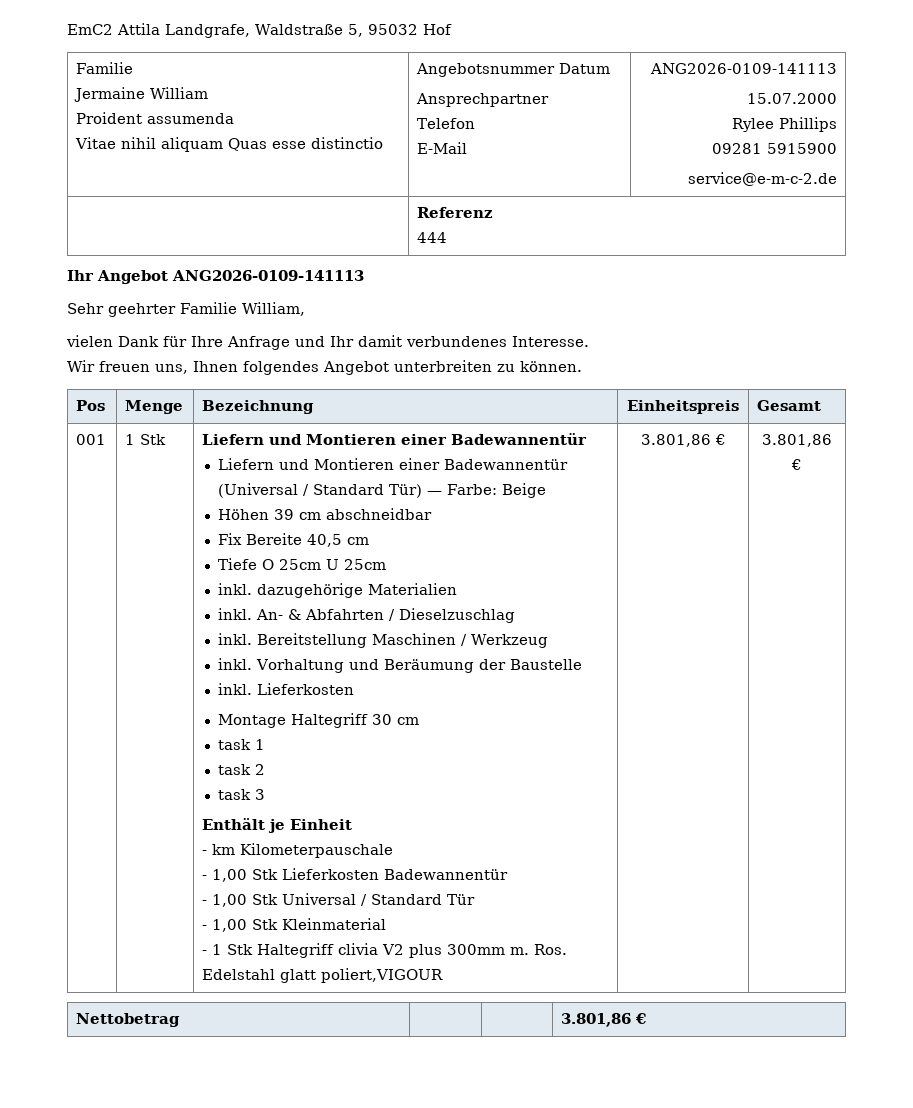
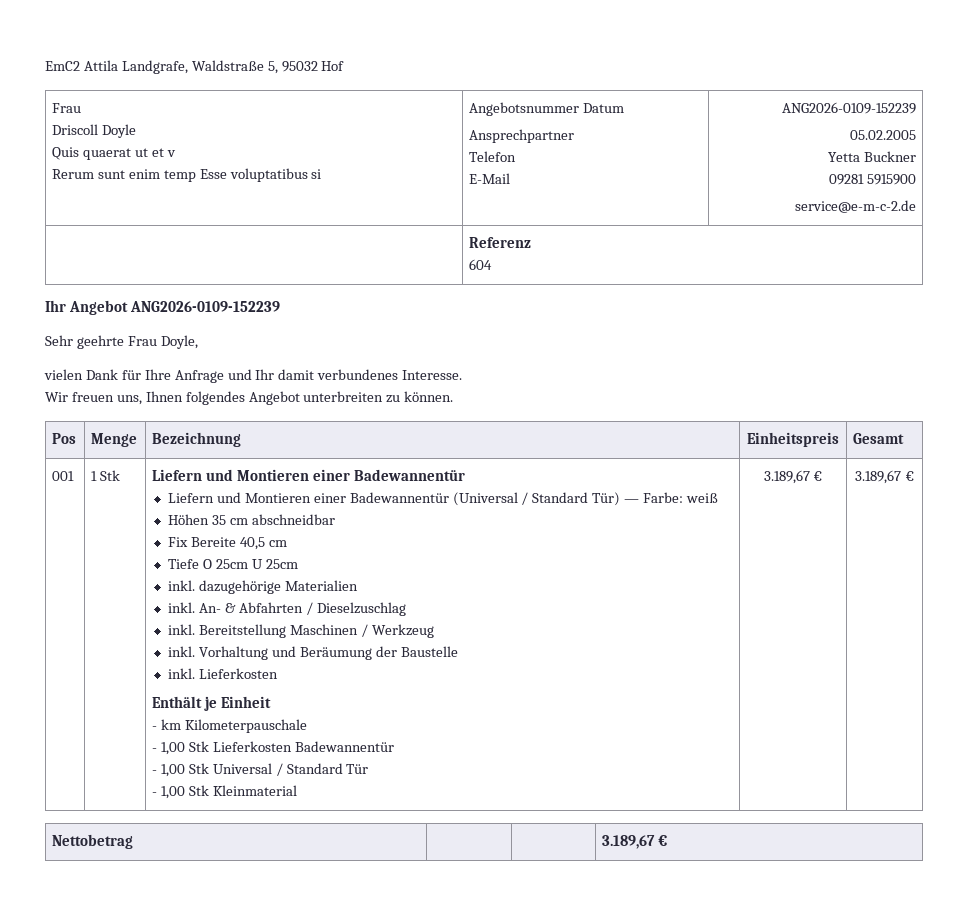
[76,62,134,74] [74,87,209,102] [76,112,235,124] [75,137,384,152] Familie // Jermaine William // Proident assumenda // Vitae nihil aliquam Quas esse distinctio -> [51,103,81,113] [51,124,136,138] [51,147,176,160] [51,168,322,182] Frau // Driscoll Doyle // Quis quaerat ut et v // Rerum sunt enim temp Esse voluptatibus si
[649,63,837,74] [746,93,837,104] [731,117,837,132] ANG2026-0109-141113 // 15.07.2000 // Rylee Phillips -> [782,102,917,114] [850,130,917,140] [828,151,917,162] ANG2026-0109-152239 // 05.02.2005 // Yetta Buckner
[417,232,448,243] 444 -> [468,259,492,270] 604
[172,270,364,281] ANG2026-0109-141113 -> [129,301,280,312] ANG2026-0109-152239
[108,302,305,317] geehrter Familie William, -> [76,335,198,349] geehrte Frau Doyle,
[502,483,547,498] Beige -> [685,493,718,503] weiß
[274,509,295,520] 39 -> [211,515,226,525] 35
[218,713,420,728] [218,739,266,750] [218,764,266,775] [218,789,266,800] // Montage Haltegriff 30 cm // task 1 // task 2 // task 3 -> (278, 673) none
[202,943,568,958] [202,968,444,983] [640,434,711,447] // - 1 Stk Haltegriff clivia V2 plus 300mm m. Ros. Edelstahl glatt poliert,VIGOUR | 3.801,86 -> [763,470,810,484] | 3.189,67
[762,434,832,447] 3.801,86 -> [855,470,902,484] 3.189,67
[561,1013,632,1027] 3.801,86 -> [601,835,655,849] 3.189,67

